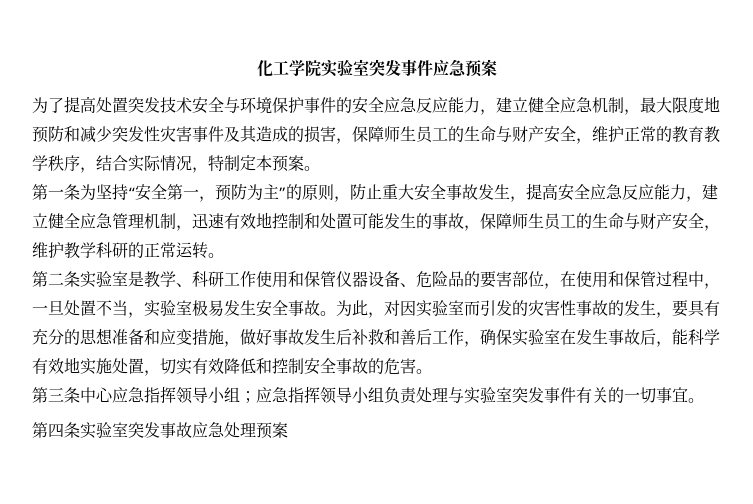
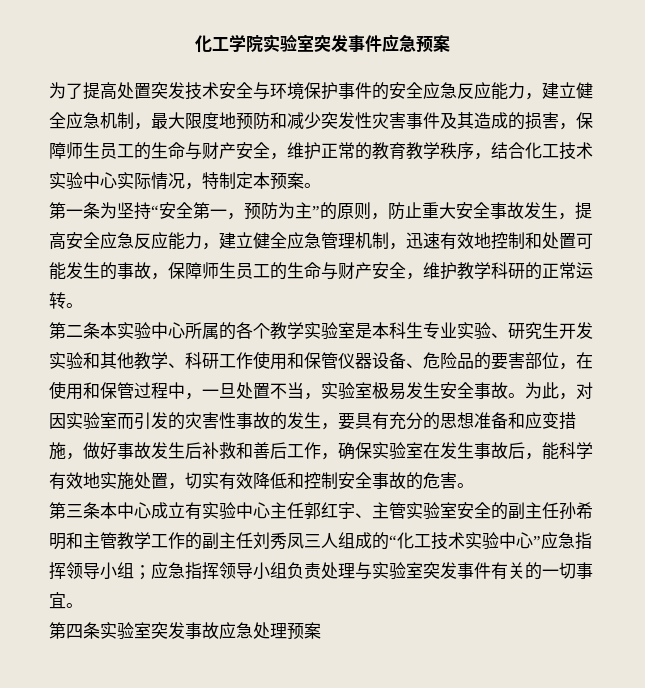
(128, 163) none -> [525,142,593,160] [49,172,117,190] 化工技术实验中心
[80,271,144,288] 实验室是 -> [100,322,593,340] [49,352,134,370] 本实验中心所属的各个教学实验室是本科生专业实验、研究生开发实验和其他
[80,387,113,403] 中心 -> [100,502,593,520] [49,532,541,550] 本中心成立有实验中心主任郭红宇、主管实验室安全的副主任孙希明和主管教学工作的副主任刘秀凤三人组成的“化工技术实验中心”

